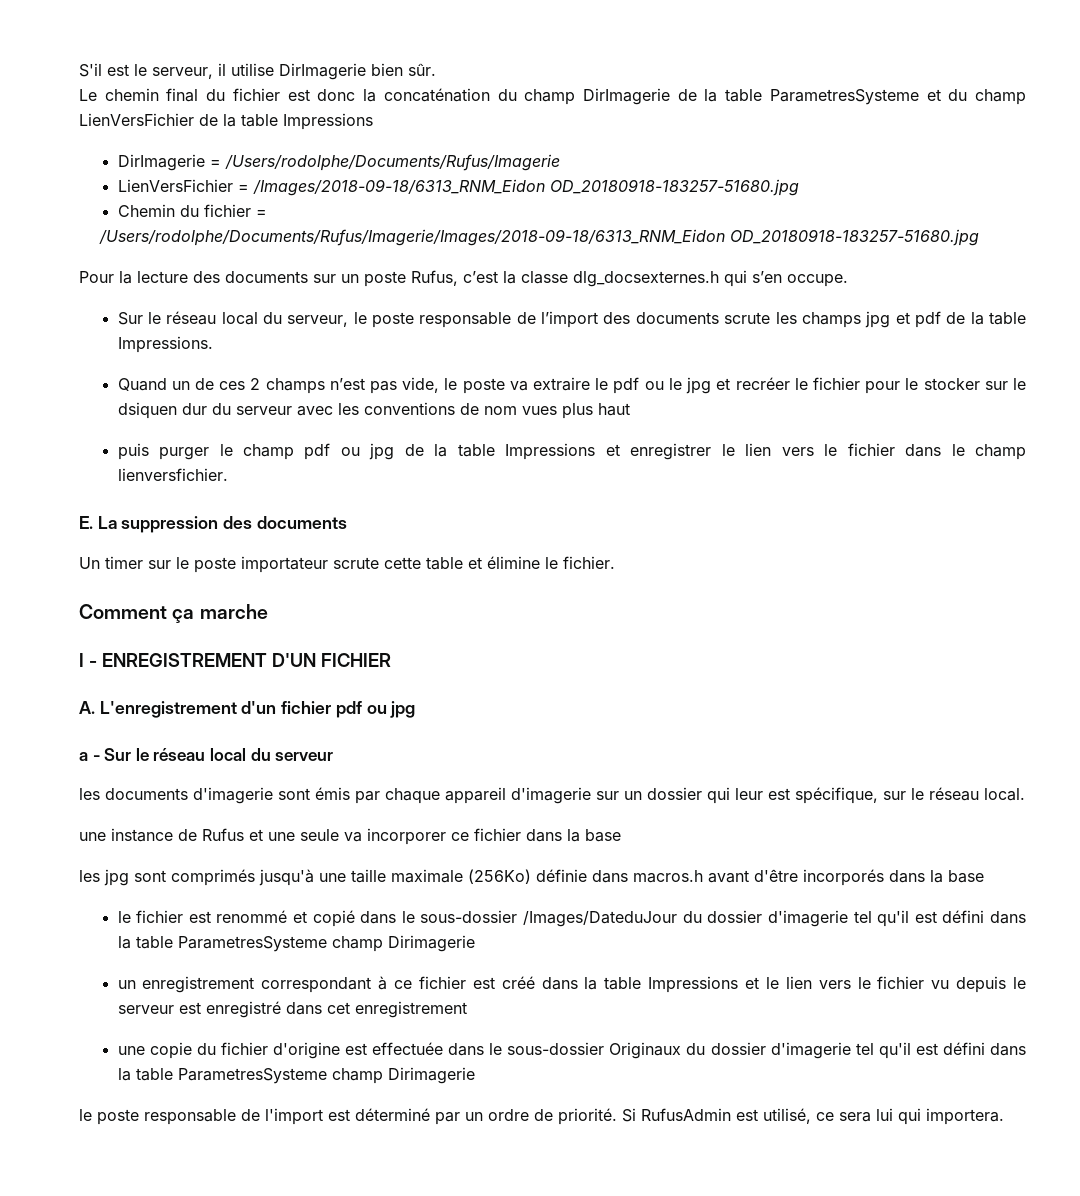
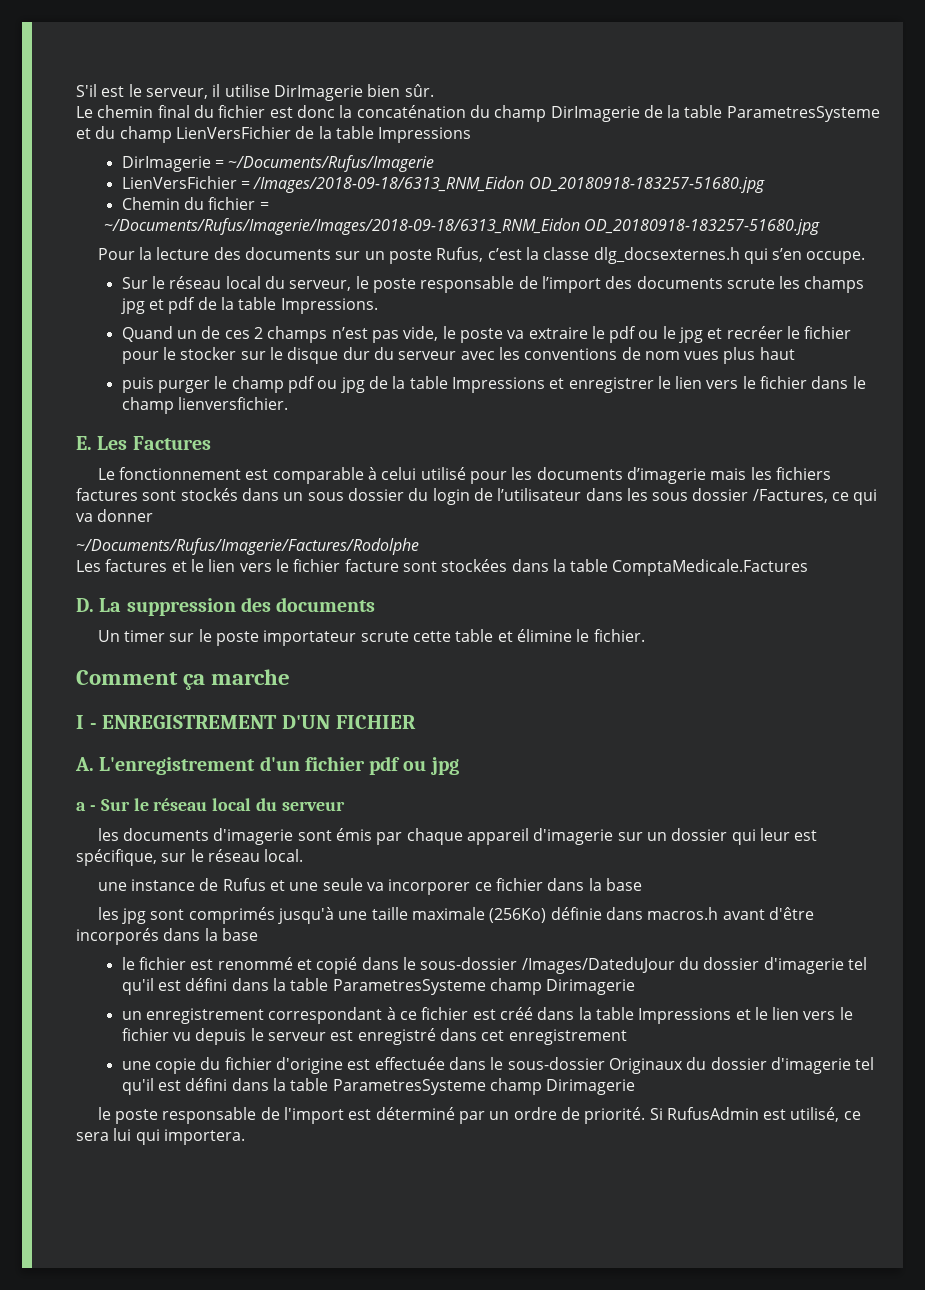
[224,154,560,171] /Users/rodolphe/Documents/Rufus/Imagerie -> [228,155,435,172] ~/Documents/Rufus/Imagerie
[98,229,725,246] /Users/rodolphe/Documents/Rufus/Imagerie/Images/2018-09-18/6313_RNM_Eidon -> [104,218,581,235] ~/Documents/Rufus/Imagerie/Images/2018-09-18/6313_RNM_Eidon
[117,402,177,419] dsiquen -> [287,347,339,364] disque
(93, 522) none -> [97,436,211,450] [97,467,831,484] [76,488,878,505] [76,509,154,522] [76,538,419,555] [76,559,809,576] [76,598,94,612] Les Factures // Le fonctionnement est comparable à celui utilisé pour les documents d’imagerie mais les fichiers factures sont stockés dans un sous dossier du login de l’utilisateur dans les sous dossier /Factures, ce qui va donner // ~/Documents/Rufus/Imagerie/Factures/Rodolphe // Les factures et le lien vers le fichier facture sont stockées dans la table ComptaMedicale.Factures // D.

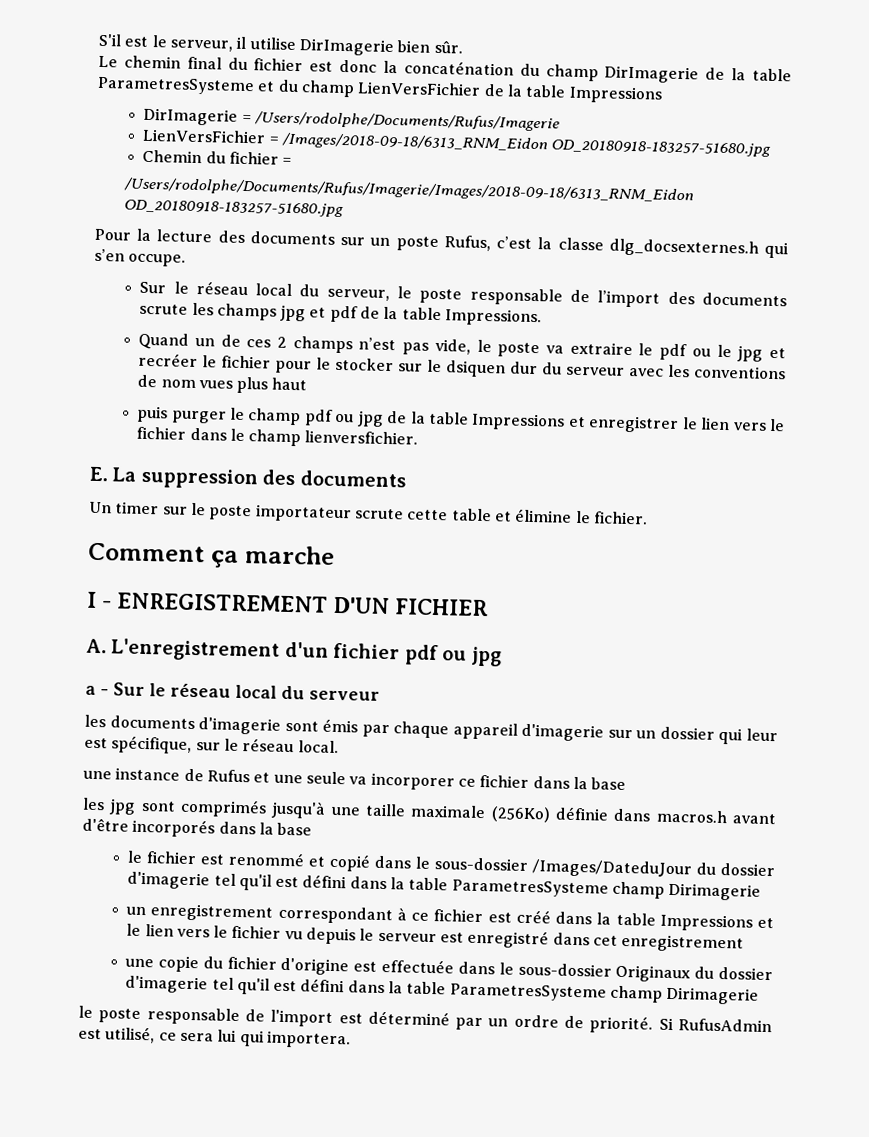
[228,155,435,172] ~/Documents/Rufus/Imagerie -> [253,111,560,132] /Users/rodolphe/Documents/Rufus/Imagerie
[104,218,581,235] ~/Documents/Rufus/Imagerie/Images/2018-09-18/6313_RNM_Eidon -> [122,177,694,204] /Users/rodolphe/Documents/Rufus/Imagerie/Images/2018-09-18/6313_RNM_Eidon
[287,347,339,364] disque -> [445,360,507,378] dsiquen
[97,436,211,450] [97,467,831,484] [76,488,878,505] [76,509,154,522] [76,538,419,555] [76,559,809,576] [76,598,94,612] Les Factures // Le fonctionnement est comparable à celui utilisé pour les documents d’imagerie mais les fichiers factures sont stockés dans un sous dossier du login de l’utilisateur dans les sous dossier /Factures, ce qui va donner // ~/Documents/Rufus/Imagerie/Factures/Rodolphe // Les factures et le lien vers le fichier facture sont stockées dans la table ComptaMedicale.Factures // D. -> (109, 474) none

